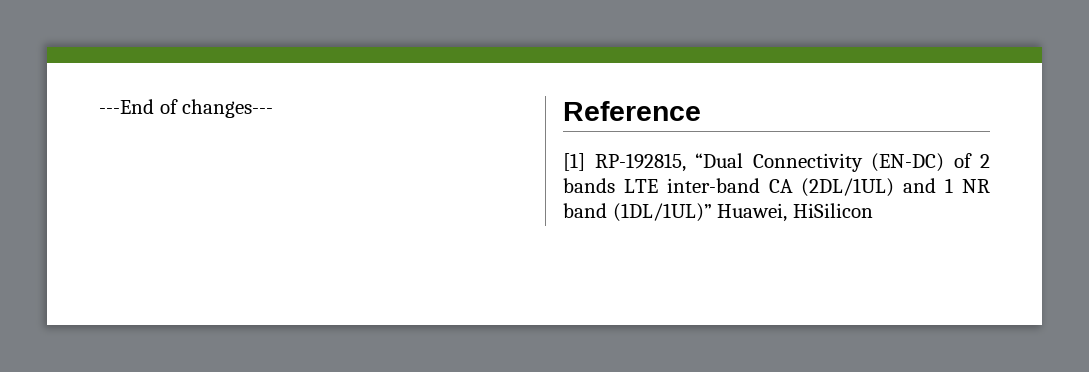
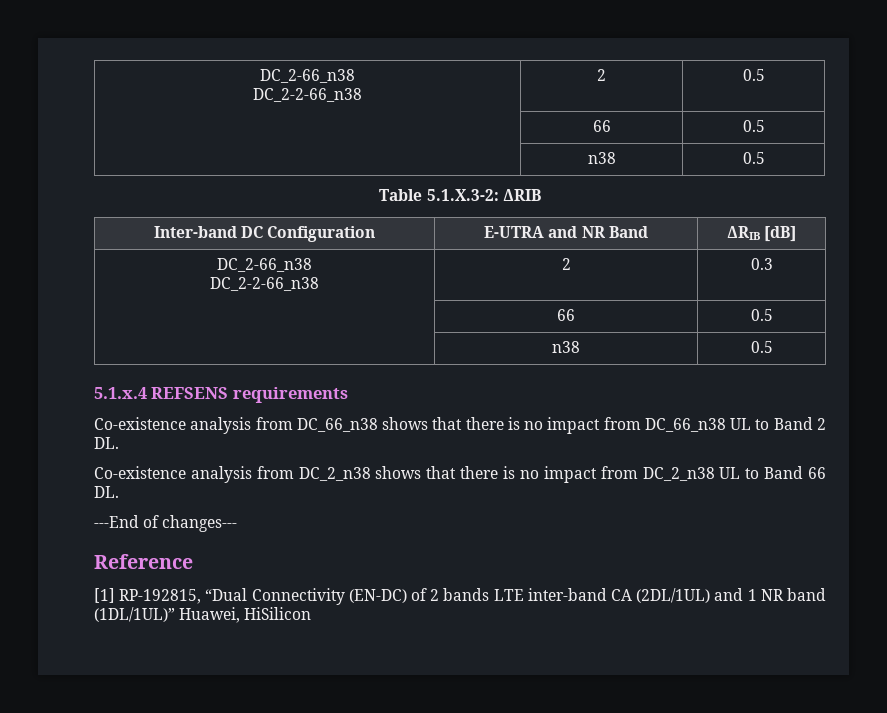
(99, 106) none -> [260,69,355,83] [253,88,362,102] [597,69,606,81] [742,69,765,81] [592,120,611,132] [742,120,765,132] [587,152,616,164] [742,152,765,164] [379,189,541,201] [153,226,376,242] [484,226,648,238] [726,226,797,242] [217,258,312,272] [210,277,319,291] [561,258,571,270] [750,258,773,270] [557,309,575,321] [750,309,773,321] [552,341,580,353] [750,341,773,353] [94,387,348,403] [94,417,826,434] [94,437,119,449] [94,466,827,483] [94,486,119,498] DC_2-66_n38 // DC_2-2-66_n38 | 2 | 0.5 // | 66 | 0.5 // | n38 | 0.5 // Table 5.1.X.3-2: ΔRIB // Inter-band DC Configuration | E-UTRA and NR Band | ΔRIB [dB] // DC_2-66_n38 // DC_2-2-66_n38 | 2 | 0.3 // | 66 | 0.5 // | n38 | 0.5 // 5.1.x.4 REFSENS requirements // Co-existence analysis from DC_66_n38 shows that there is no impact from DC_66_n38 UL to Band 2 DL. // Co-existence analysis from DC_2_n38 shows that there is no impact from DC_2_n38 UL to Band 66 DL. //

